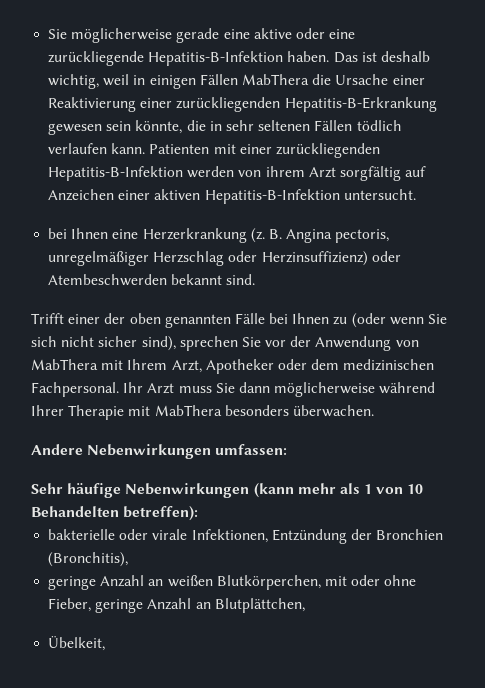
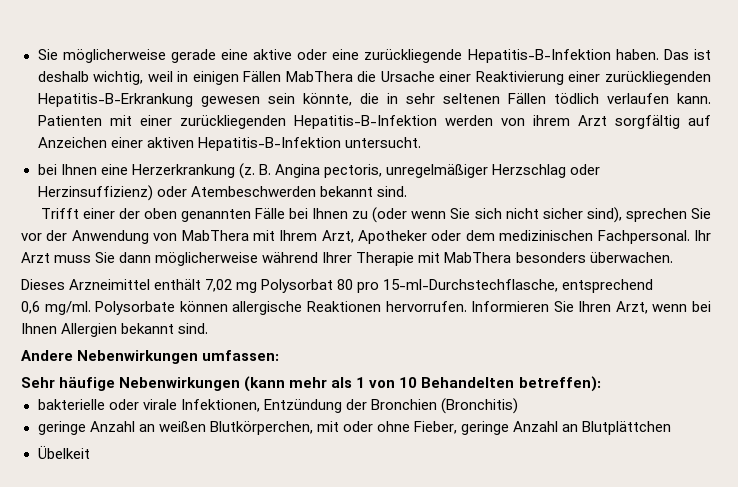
(374, 411) none -> [21,279,654,293] [21,301,712,315] [21,323,209,337] // Dieses Arzneimittel enthält 7,02 mg Polysorbat 80 pro 15-ml-Durchstechflasche, entsprechend // 0,6 mg/ml. Polysorbate können allergische Reaktionen hervorrufen. Informieren Sie Ihren Arzt, wenn bei Ihnen Allergien bekannt sind.
[48,552,129,567] (Bronchitis), -> [440,398,518,414] (Bronchitis)
[214,598,305,613] [48,636,106,651] Blutplättchen, // Übelkeit, -> [582,421,672,435] [37,445,90,459] Blutplättchen // Übelkeit

